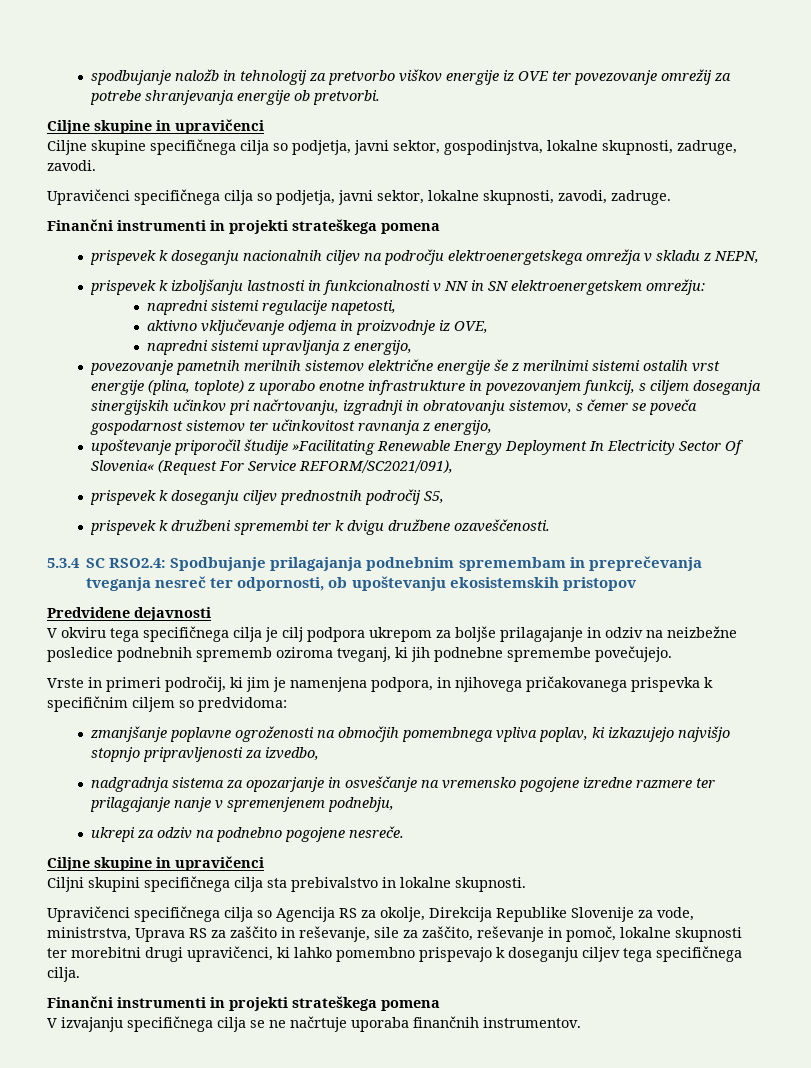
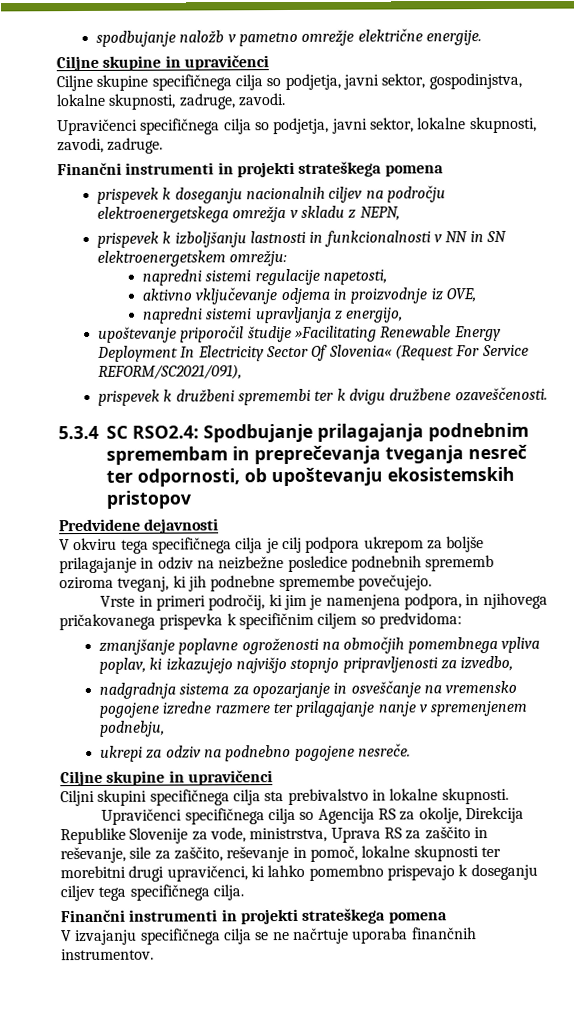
[222,69,731,85] [89,90,380,105] in tehnologij za pretvorbo viškov energije iz OVE ter povezovanje omrežij za potrebe shranjevanja energije ob pretvorbi. -> [227,28,483,47] v pametno omrežje električne energije.
[89,359,720,375] [90,379,761,395] [90,399,697,415] [89,419,492,435] // povezovanje pametnih merilnih sistemov električne energije še z merilnimi sistemi ostalih vrst energije (plina, toplote) z uporabo enotne infrastrukture in povezovanjem funkcij, s ciljem doseganja sinergijskih učinkov pri načrtovanju, izgradnji in obratovanju sistemov, s čemer se poveča gospodarnost sistemov ter učinkovitost ravnanja z energijo, -> (404, 315) none
[89,489,444,505] // prispevek k doseganju ciljev prednostnih področij S5, -> (243, 372) none

